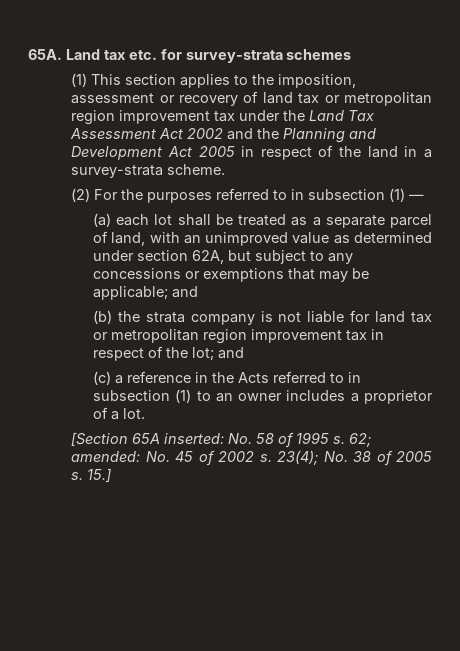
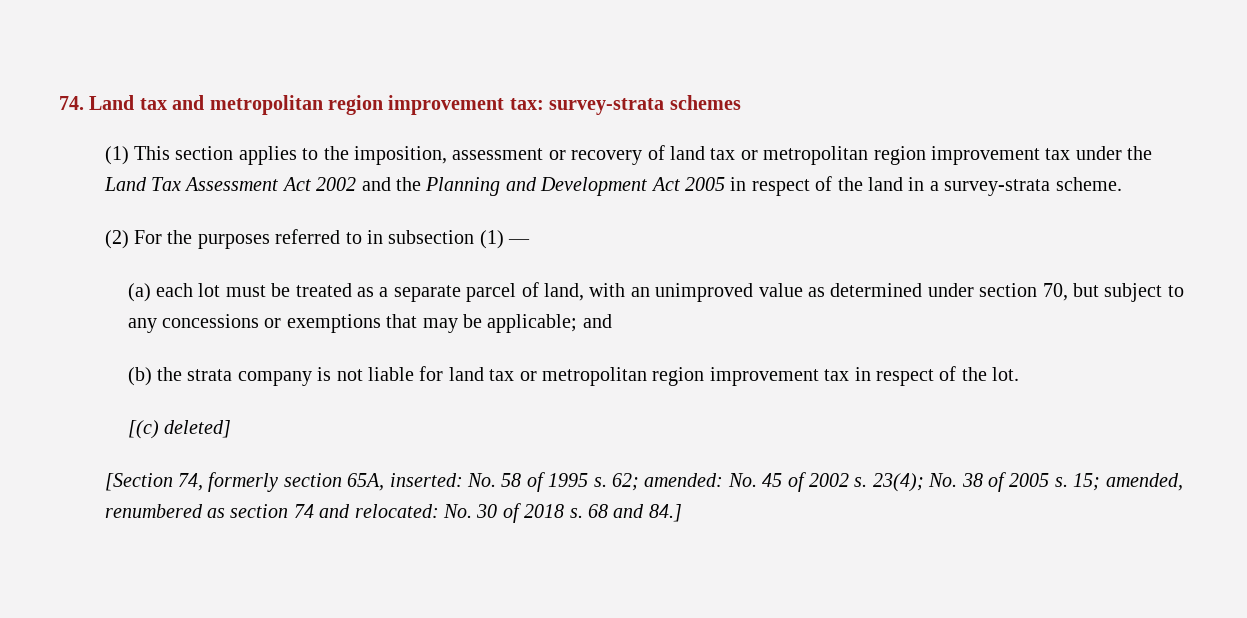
[28,49,62,60] 65A. -> [59,96,84,110] 74.
[128,49,182,60] etc. for -> [172,95,544,115] and metropolitan region improvement tax:
[177,214,211,226] shall -> [225,285,266,297] must
[191,250,224,264] 62A, -> [1042,283,1068,301] 70,
[191,347,244,361] [92,371,361,385] [92,389,433,404] [92,407,119,420] lot; and // (c) a reference in the Acts referred to in subsection (1) to an owner includes a proprietor of a -> (987, 374) none
(145, 413) none -> [127,420,231,439] // [(c) deleted]
[132,433,161,444] 65A -> [178,472,385,492] 74, formerly section 65A,
[87,468,112,482] 15.] -> [1073,473,1183,491] [104,503,682,523] 15; amended, renumbered as section 74 and relocated: No. 30 of 2018 s. 68 and 84.]

